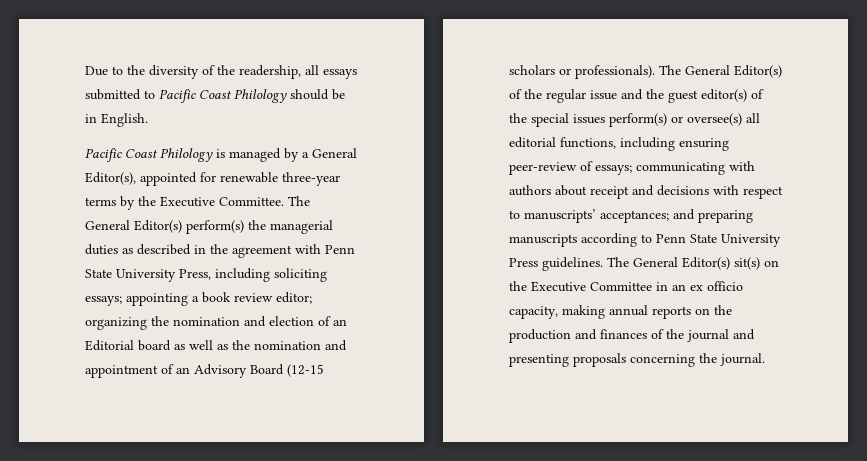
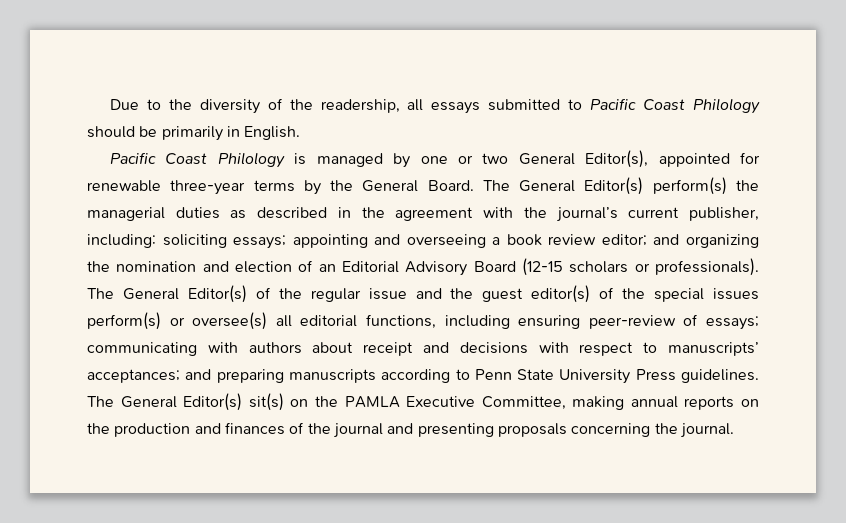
(345, 94) none -> [161,126,223,141] primarily
[302,152,309,158] a -> [420,153,509,164] one or two
[160,196,284,207] Executive Committee. -> [362,180,474,192] General Board.
[325,245,355,254] [85,268,270,282] Penn State University Press, including -> [523,207,760,222] [87,234,156,248] the journal’s current publisher, including:
(188, 299) none -> [374,234,486,248] and overseeing
(312, 298) none -> [653,234,680,245] and
[138,340,347,351] [85,364,190,378] board as well as the nomination and appointment of an -> (399, 267) none
[531,281,743,292] [509,306,558,319] Executive Committee in an ex officio capacity, -> [344,396,566,410] PAMLA Executive Committee,

